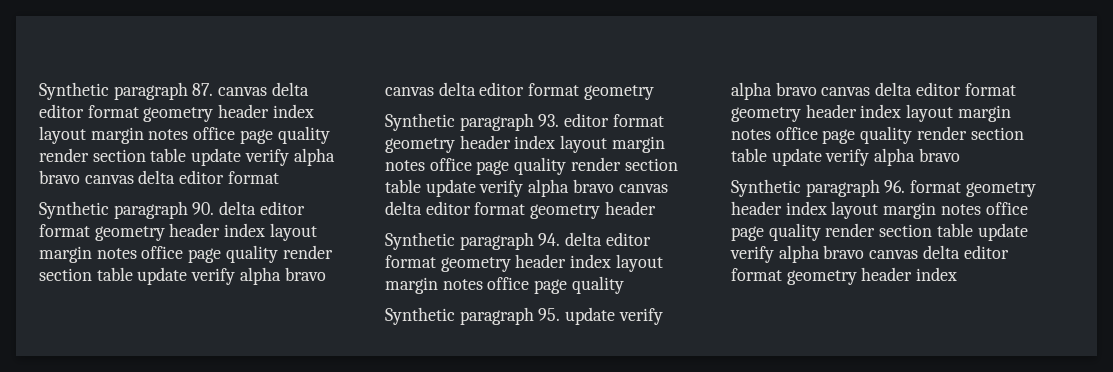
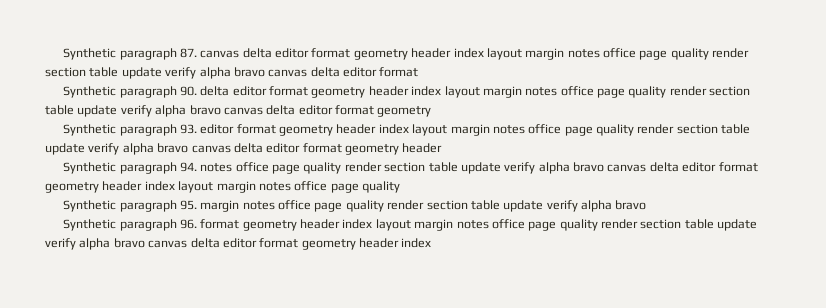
(561, 239) none -> [200,162,647,174] notes office page quality render section table update verify alpha bravo canvas
[565,307,663,325] [731,82,1016,100] [731,104,954,122] update verify alpha bravo canvas delta editor format geometry header index layout -> (197, 205) none

